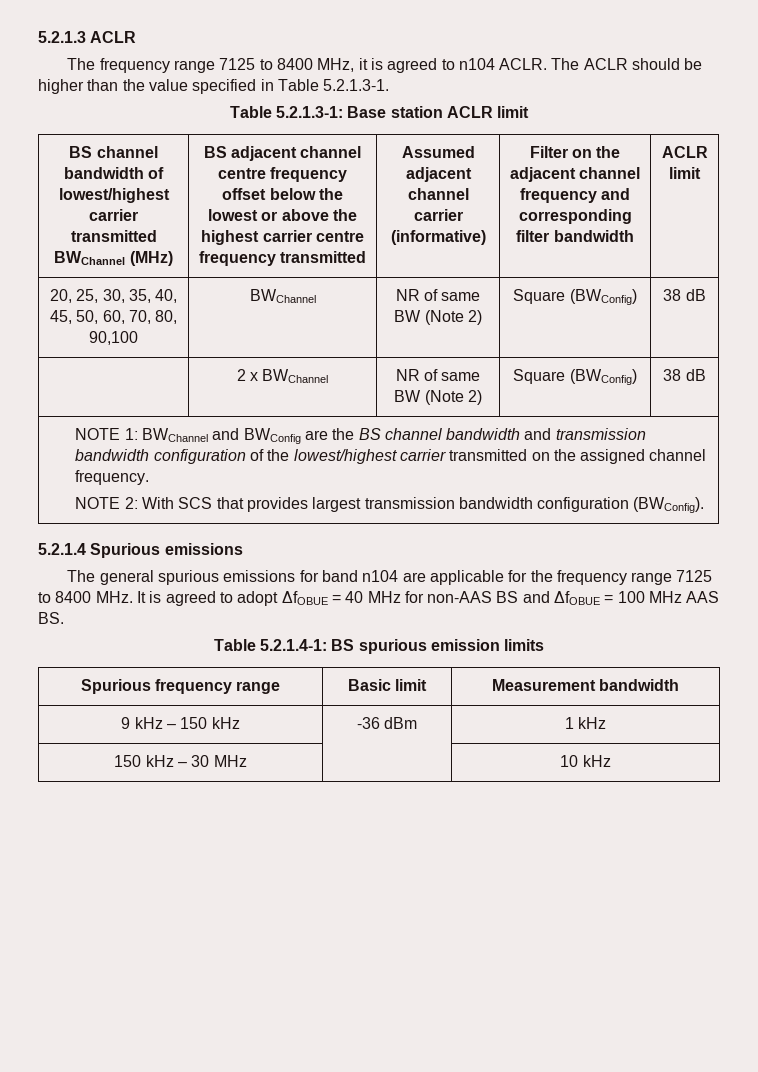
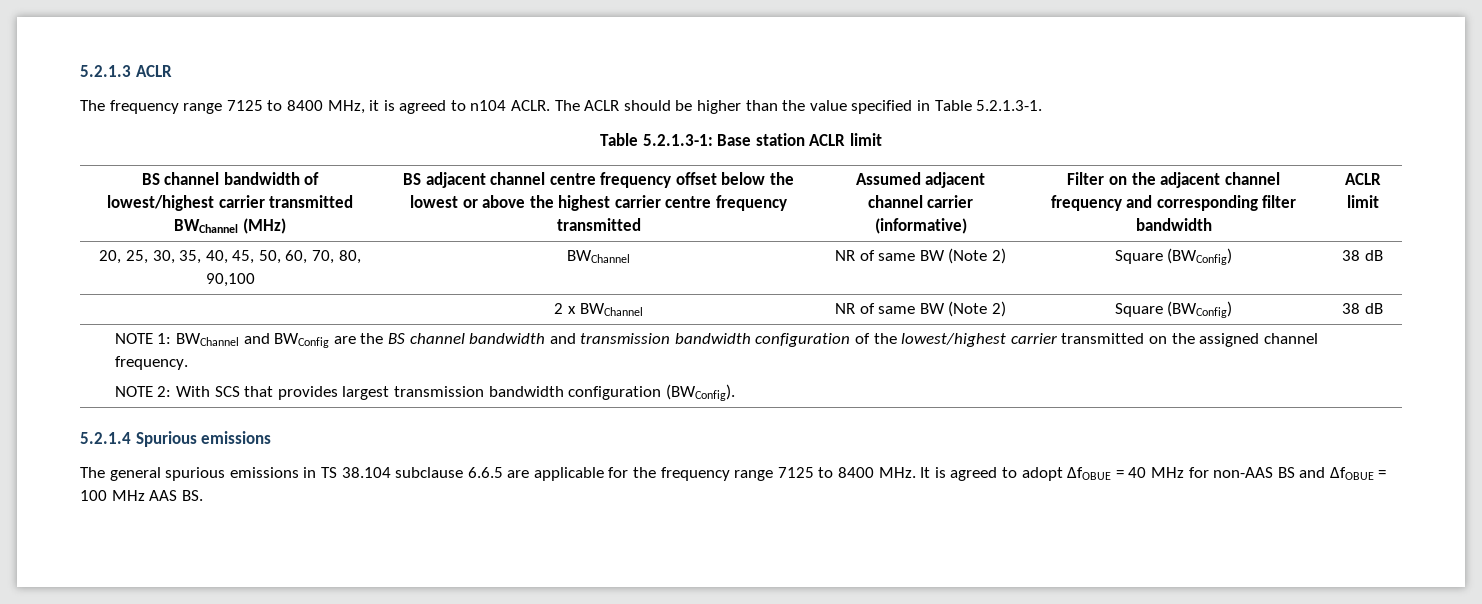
[299,570,399,582] for band n104 -> [303,467,503,478] in TS 38.104 subclause 6.6.5
[213,639,545,654] [80,679,281,694] [347,679,428,691] [491,679,680,691] [121,717,240,729] [356,717,418,729] [564,717,607,729] [114,755,247,767] [560,755,611,767] // Table 5.2.1.4-1: BS spurious emission limits // Spurious frequency range | Basic limit | Measurement bandwidth // 9 kHz – 150 kHz | -36 dBm | 1 kHz // 150 kHz – 30 MHz | | 10 kHz -> (203, 495) none

